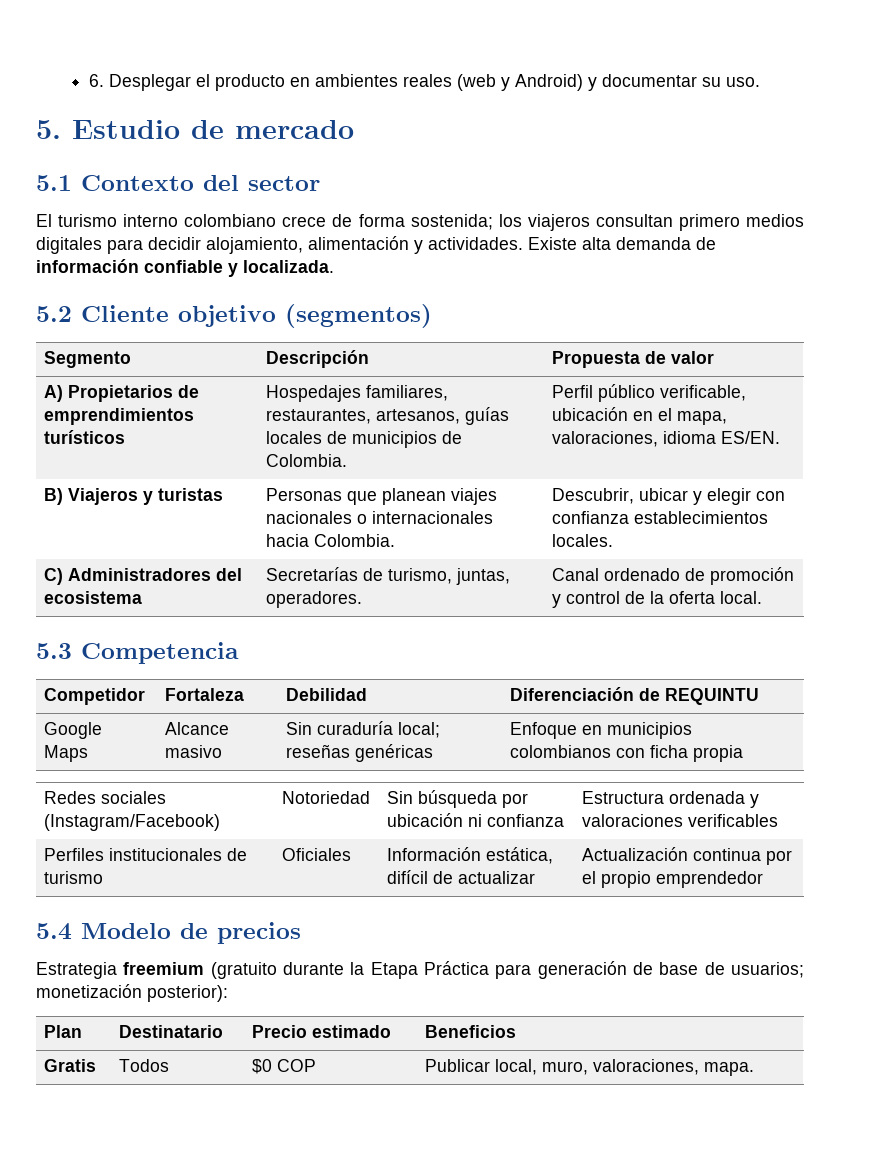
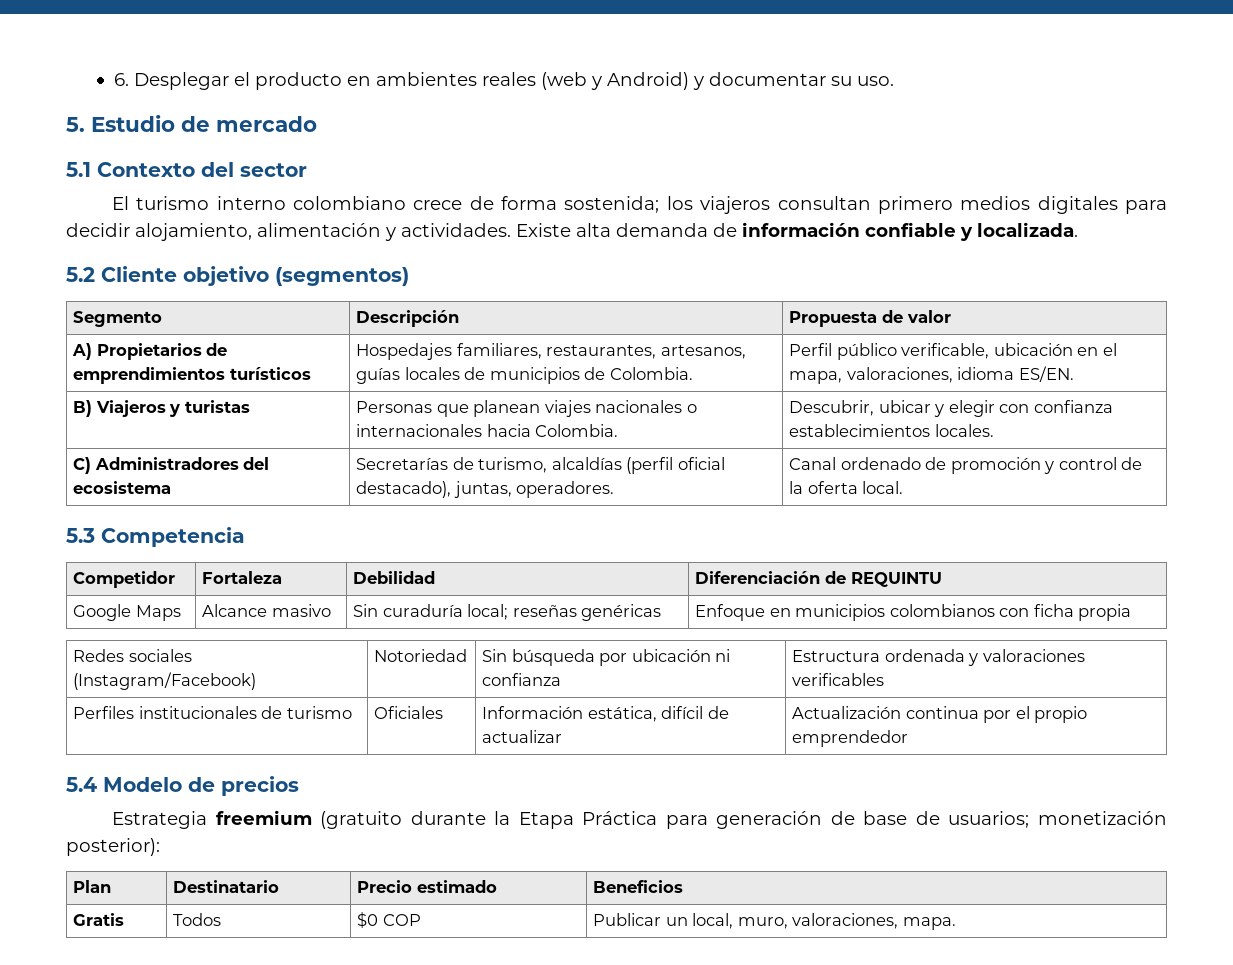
(452, 576) none -> [551,457,725,474] [356,481,452,498] alcaldías (perfil oficial destacado),
(490, 1065) none -> [665,917,688,926] un

